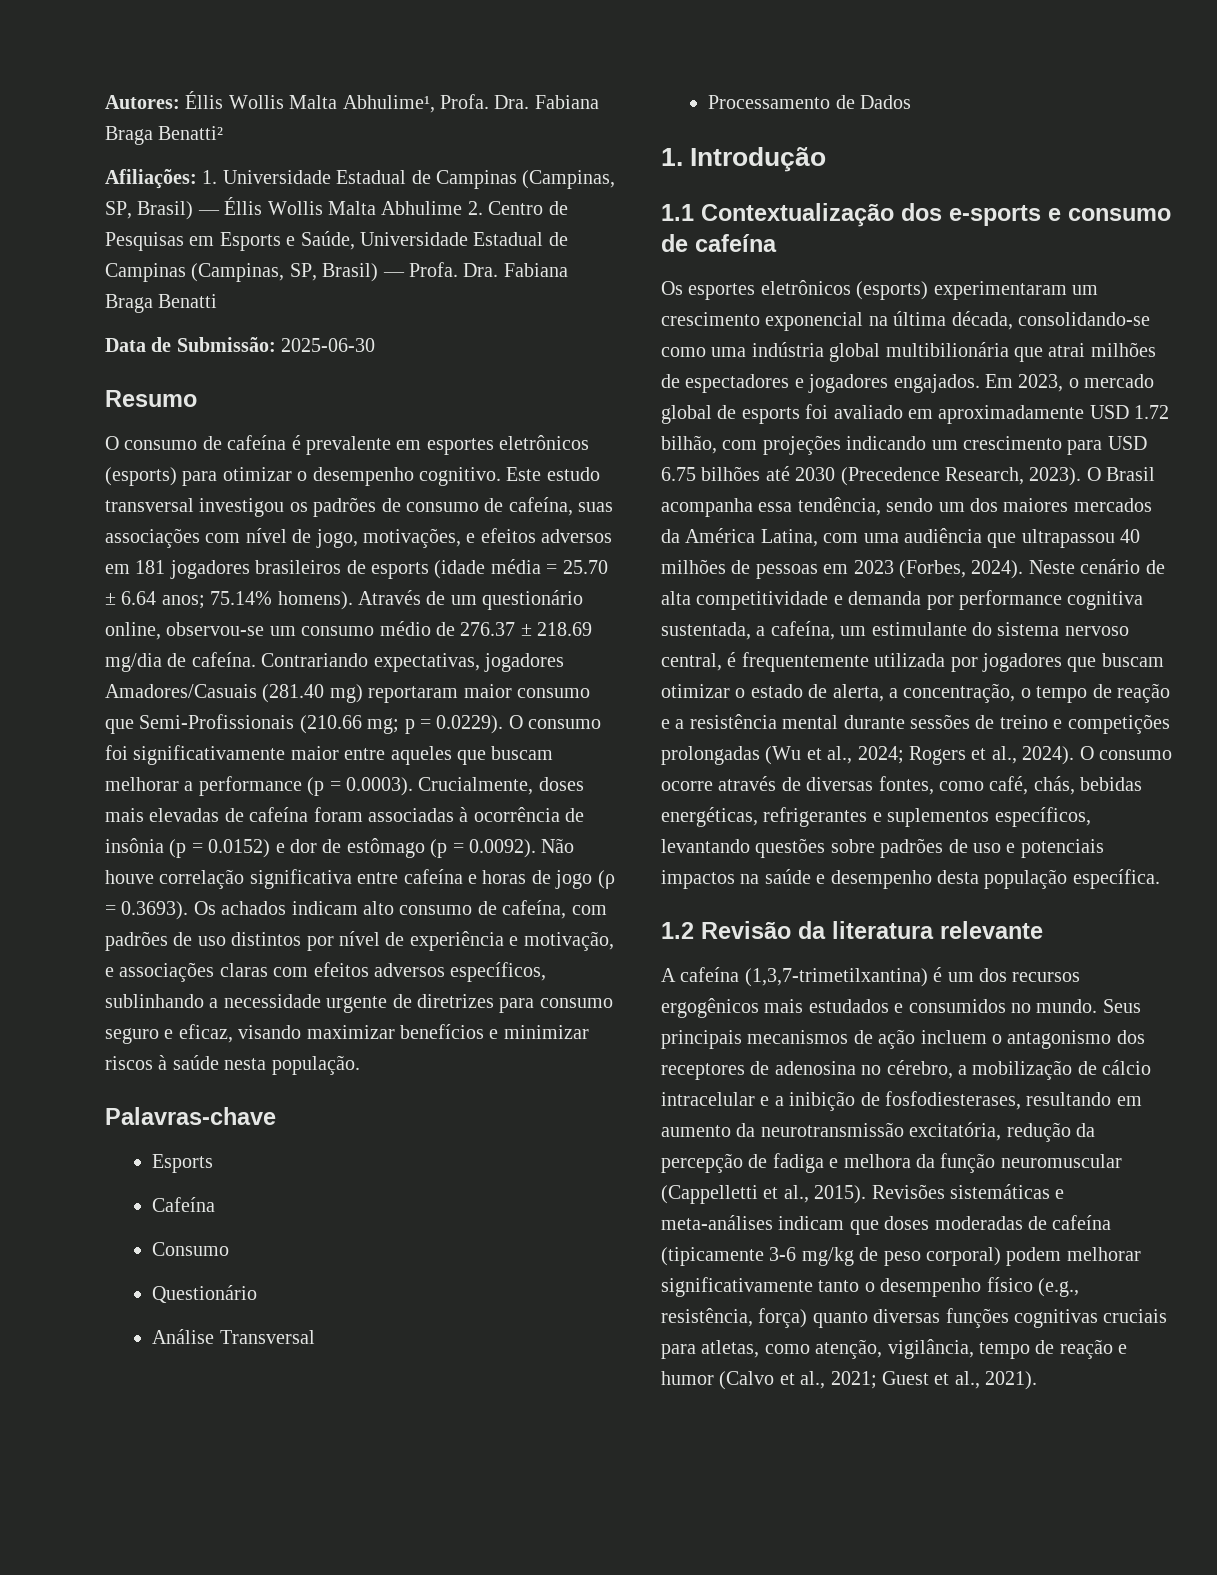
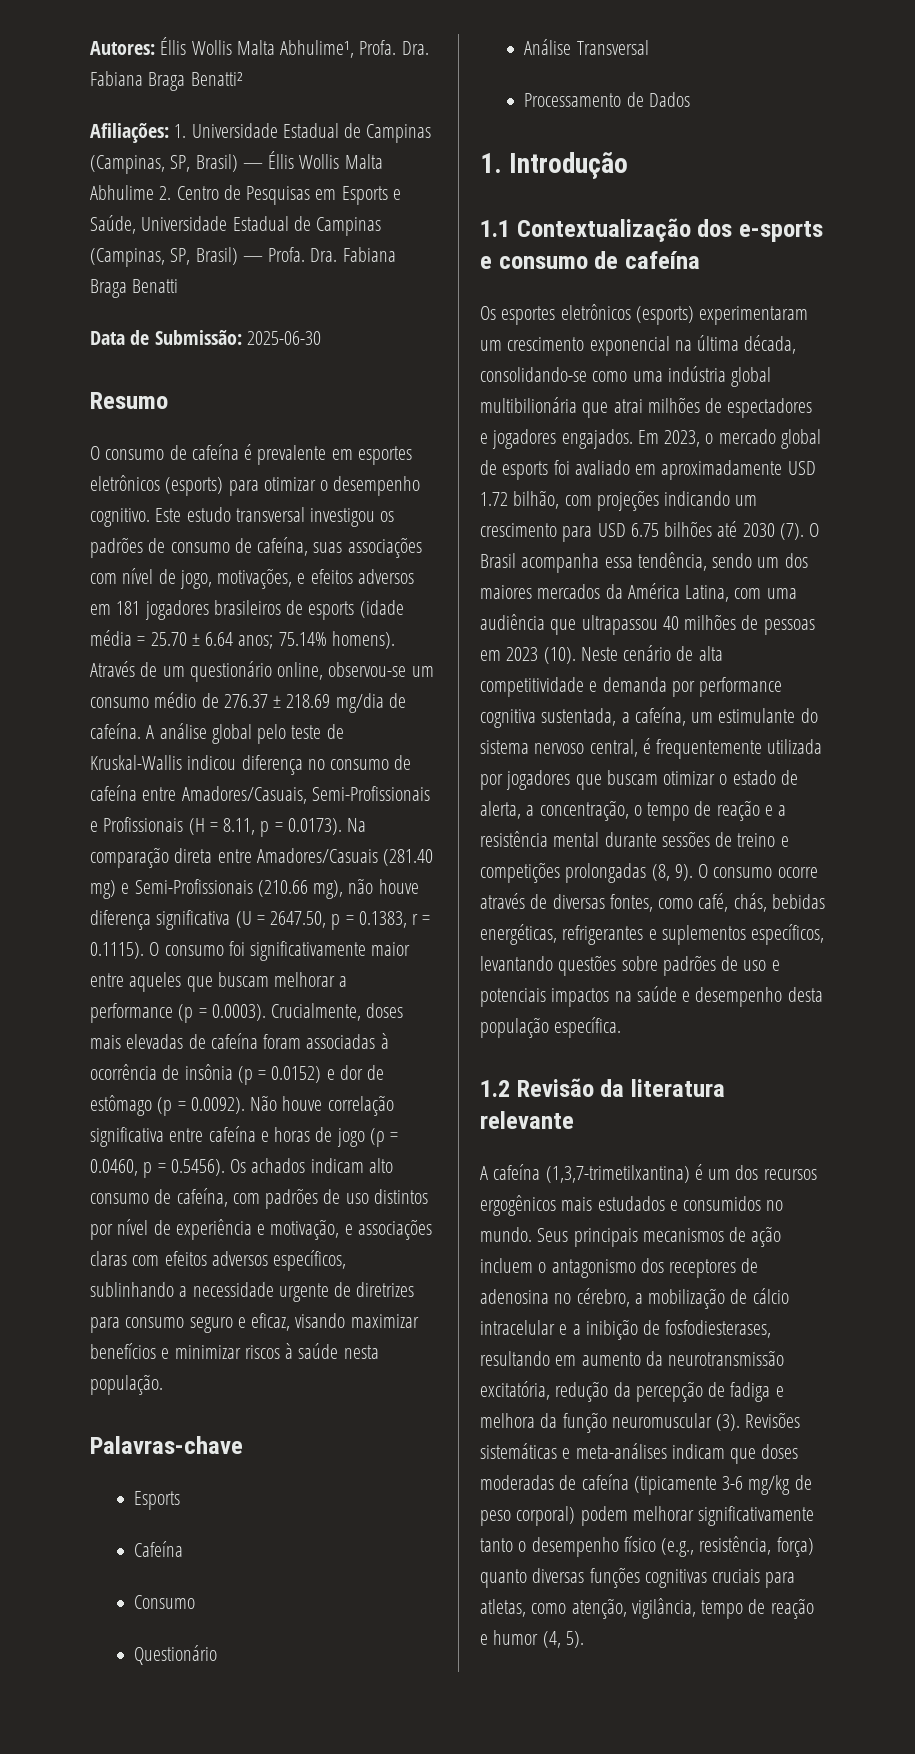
[261,653,564,672] [105,684,590,703] [105,714,504,734] Contrariando expectativas, jogadores Amadores/Casuais (281.40 mg) reportaram maior consumo que Semi-Profissionais (210.66 mg; p = 0.0229). -> [146,723,344,744] [90,755,412,775] [90,785,430,804] [90,817,367,837] [90,847,434,868] [90,878,419,899] [90,910,431,930] [90,942,144,959] A análise global pelo teste de Kruskal-Wallis indicou diferença no consumo de cafeína entre Amadores/Casuais, Semi-Profissionais e Profissionais (H = 8.11, p = 0.0173). Na comparação direta entre Amadores/Casuais (281.40 mg) e Semi-Profissionais (210.66 mg), não houve diferença significativa (U = 2647.50, p = 0.1383, r = 0.1115).
[121,901,189,920] 0.3693). -> [90,1159,225,1178] 0.0460, p = 0.5456).
[840,467,1082,486] (Precedence Research, 2023). -> [779,523,804,540] (7).
[899,560,1024,579] (Forbes, 2024). -> [543,647,576,664] (10).
[765,746,1075,765] (Wu et al., 2024; Rogers et al., 2024). -> [651,864,693,881] (8, 9).
[661,1185,867,1204] (Cappelletti et al., 2015). -> [716,1414,741,1431] (3).
[719,1371,1038,1390] (Calvo et al., 2021; Guest et al., 2021). -> [542,1631,584,1648] (4, 5).

